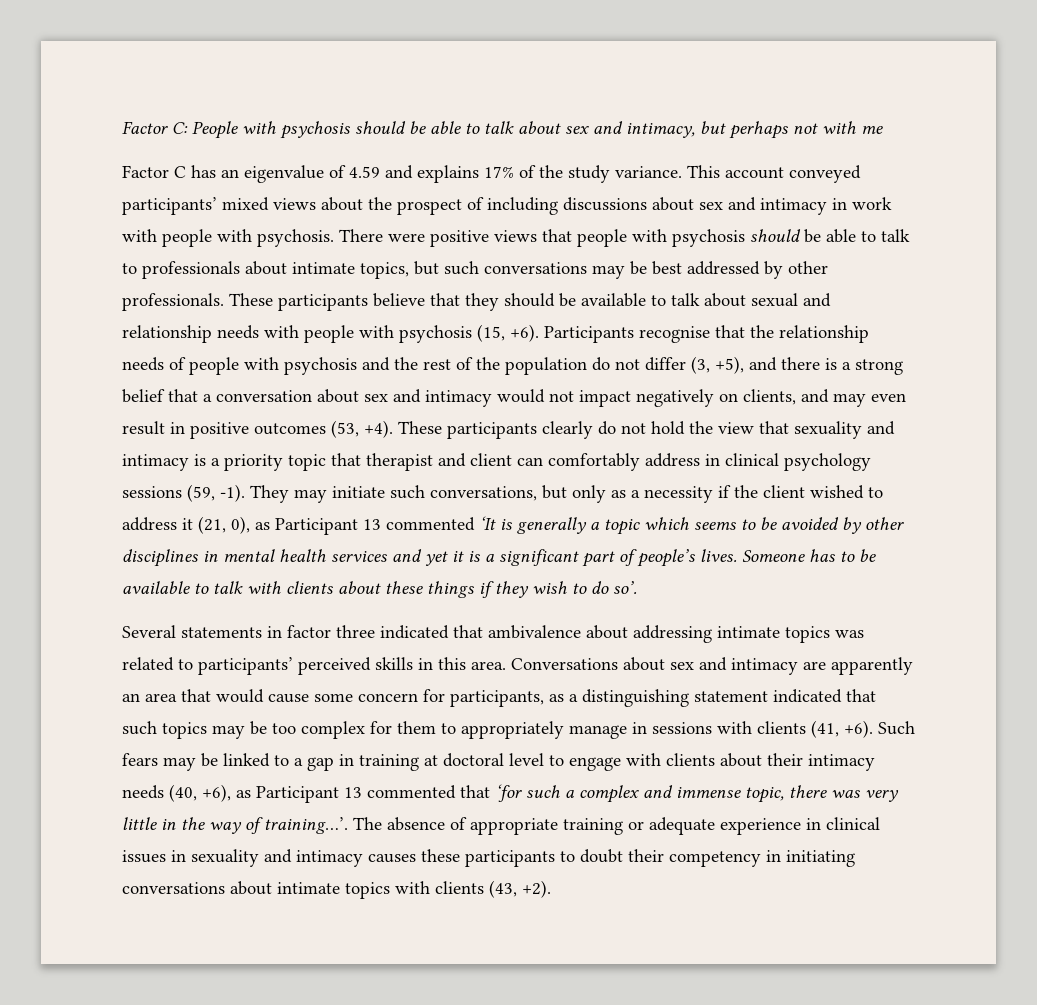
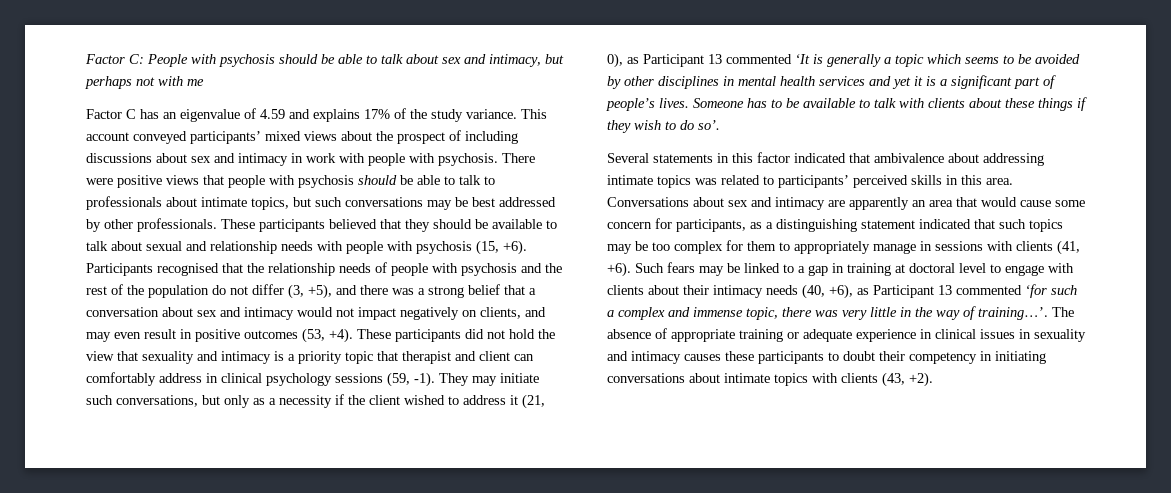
[373,293,425,307] believe -> [329,219,377,229] believed
[639,326,710,343] recognise -> [157,263,219,276] recognised
[825,358,837,370] is -> [392,288,414,295] was
[542,421,616,439] clearly do -> [465,329,484,339] did
[287,625,375,638] factor three -> [732,152,790,163] this factor
[460,785,490,798] that -> (1022, 290) none

